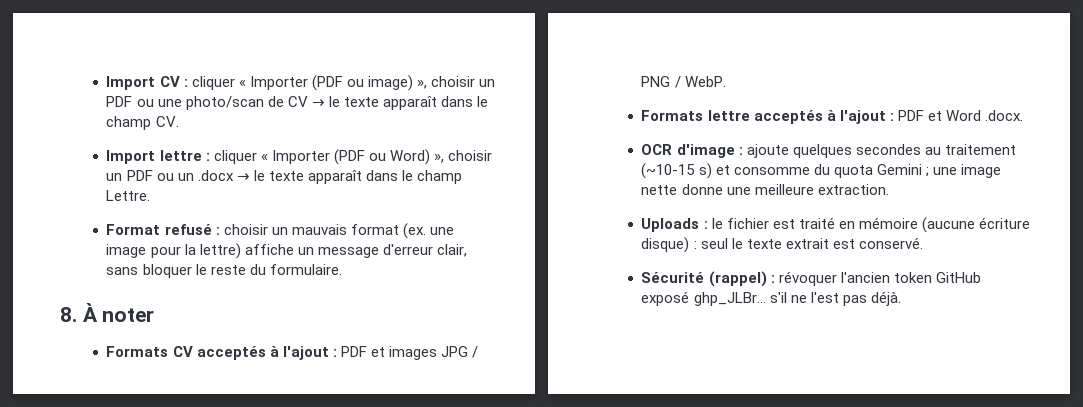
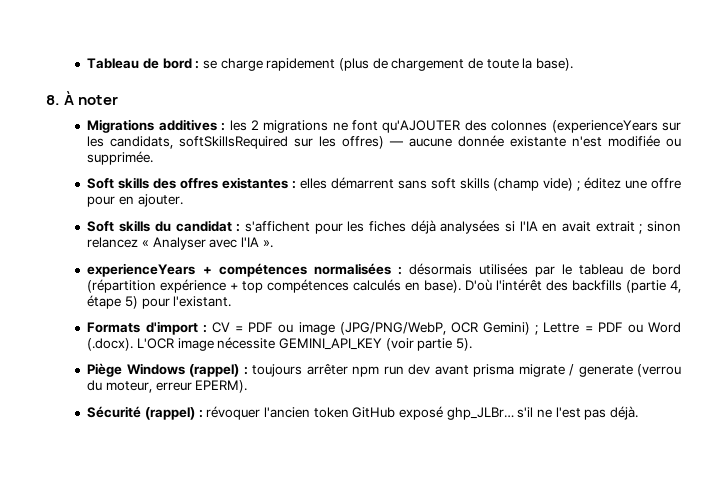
[106,75,496,91] [106,96,489,110] [106,116,179,130] [106,149,492,165] [106,170,463,184] [106,190,151,201] [106,223,454,239] [106,243,467,259] [106,264,342,278] [60,303,155,322] [106,346,478,360] [641,76,726,88] [641,110,1023,124] [641,144,1016,158] [641,163,1001,179] [641,184,889,195] [641,217,1030,233] [641,237,923,253] Import CV : cliquer « Importer (PDF ou image) », choisir un PDF ou une photo/scan de CV → le texte apparaît dans le champ CV. // Import lettre : cliquer « Importer (PDF ou Word) », choisir un PDF ou un .docx → le texte apparaît dans le champ Lettre. // Format refusé : choisir un mauvais format (ex. une image pour la lettre) affiche un message d'erreur clair, sans bloquer le reste du formulaire. // 8. À noter // Formats CV acceptés à l'ajout : PDF et images JPG / PNG / WebP. // Formats lettre acceptés à l'ajout : PDF et Word .docx. // OCR d'image : ajoute quelques secondes au traitement (~10-15 s) et consomme du quota Gemini ; une image nette donne une meilleure extraction. // Uploads : le fichier est traité en mémoire (aucune écriture disque) : seul le texte extrait est conservé. -> [87,58,573,71] [46,91,119,105] [87,119,682,133] [87,135,681,149] [87,151,154,165] [87,177,681,191] [87,194,183,207] [87,220,682,234] [87,237,273,250] [87,263,681,277] [87,279,682,293] [87,295,232,309] [87,321,681,335] [87,337,472,351] [87,363,681,377] [87,380,248,393] Tableau de bord : se charge rapidement (plus de chargement de toute la base). // 8. À noter // Migrations additives : les 2 migrations ne font qu'AJOUTER des colonnes (experienceYears sur les candidats, softSkillsRequired sur les offres) — aucune donnée existante n'est modifiée ou supprimée. // Soft skills des offres existantes : elles démarrent sans soft skills (champ vide) ; éditez une offre pour en ajouter. // Soft skills du candidat : s'affichent pour les fiches déjà analysées si l'IA en avait extrait ; sinon relancez « Analyser avec l'IA ». // experienceYears + compétences normalisées : désormais utilisées par le tableau de bord (répartition expérience + top compétences calculés en base). D'où l'intérêt des backfills (partie 4, étape 5) pour l'existant. // Formats d'import : CV = PDF ou image (JPG/PNG/WebP, OCR Gemini) ; Lettre = PDF ou Word (.docx). L'OCR image nécessite GEMINI_API_KEY (voir partie 5). // Piège Windows (rappel) : toujours arrêter npm run dev avant prisma migrate / generate (verrou du moteur, erreur EPERM).

